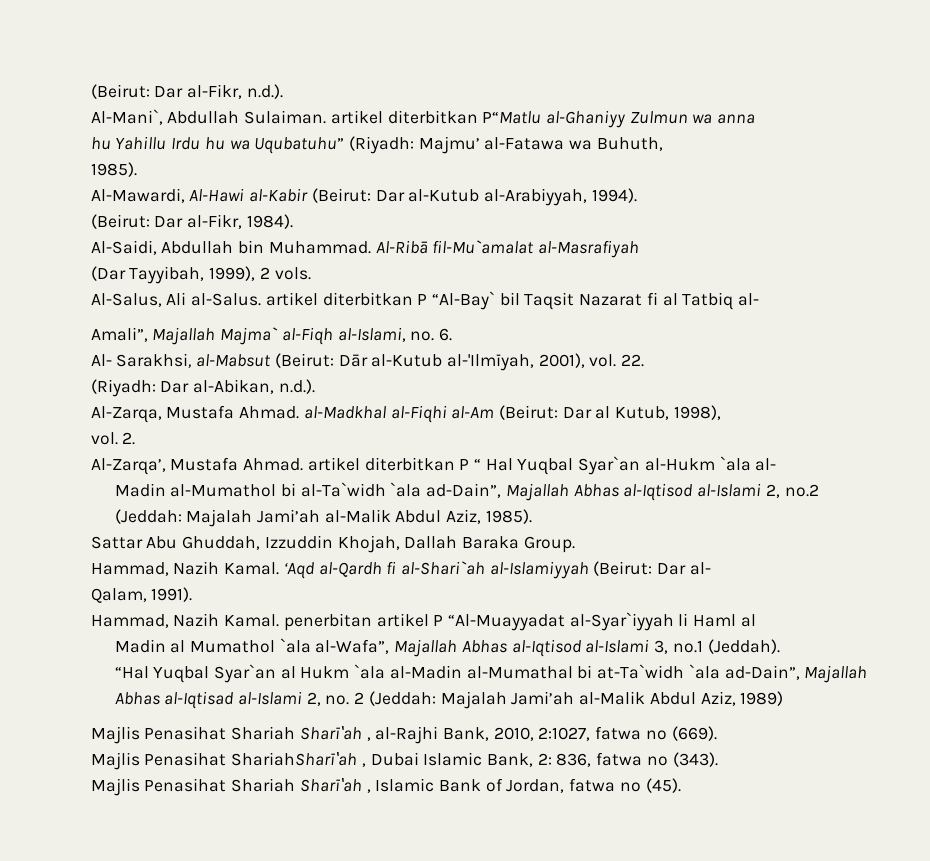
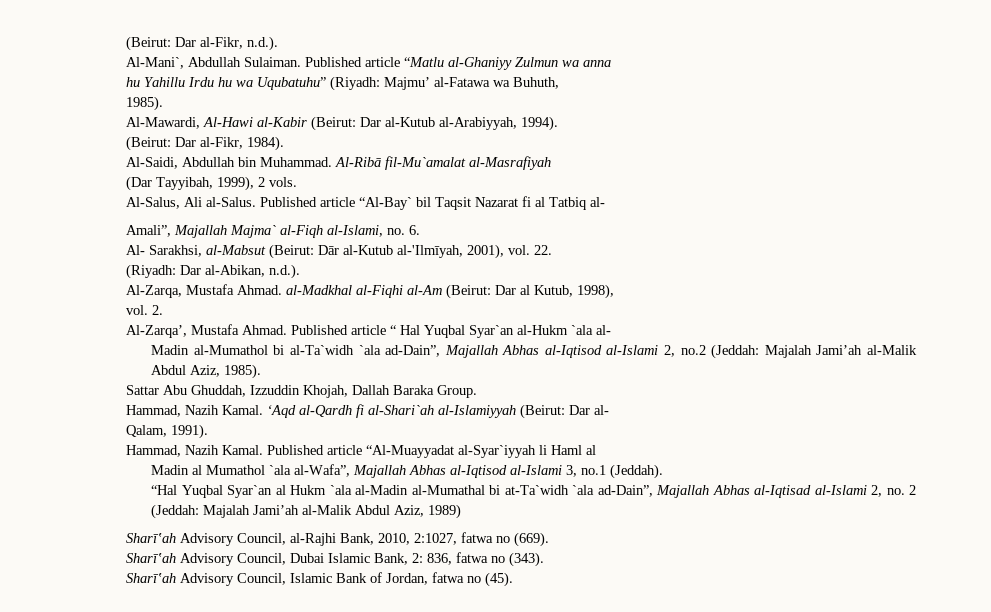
[330,110,542,124] artikel diterbitkan P“Matlu -> [304,57,444,67] Published article “Matlu
[265,292,428,306] artikel diterbitkan P -> [259,197,355,207] Published article
[307,457,470,471] artikel diterbitkan P -> [290,325,386,335] Published article
[283,613,444,631] penerbitan artikel P -> [266,445,362,455] Published article
[90,726,371,744] Majlis Penasihat Shariah Sharī‛ah , -> [125,533,286,546] Sharī‛ah Advisory Council,
[90,752,366,770] Majlis Penasihat ShariahSharī‛ah , -> [125,553,286,566] Sharī‛ah Advisory Council,
[90,778,371,796] Majlis Penasihat Shariah Sharī‛ah , -> [125,573,286,586] Sharī‛ah Advisory Council,

